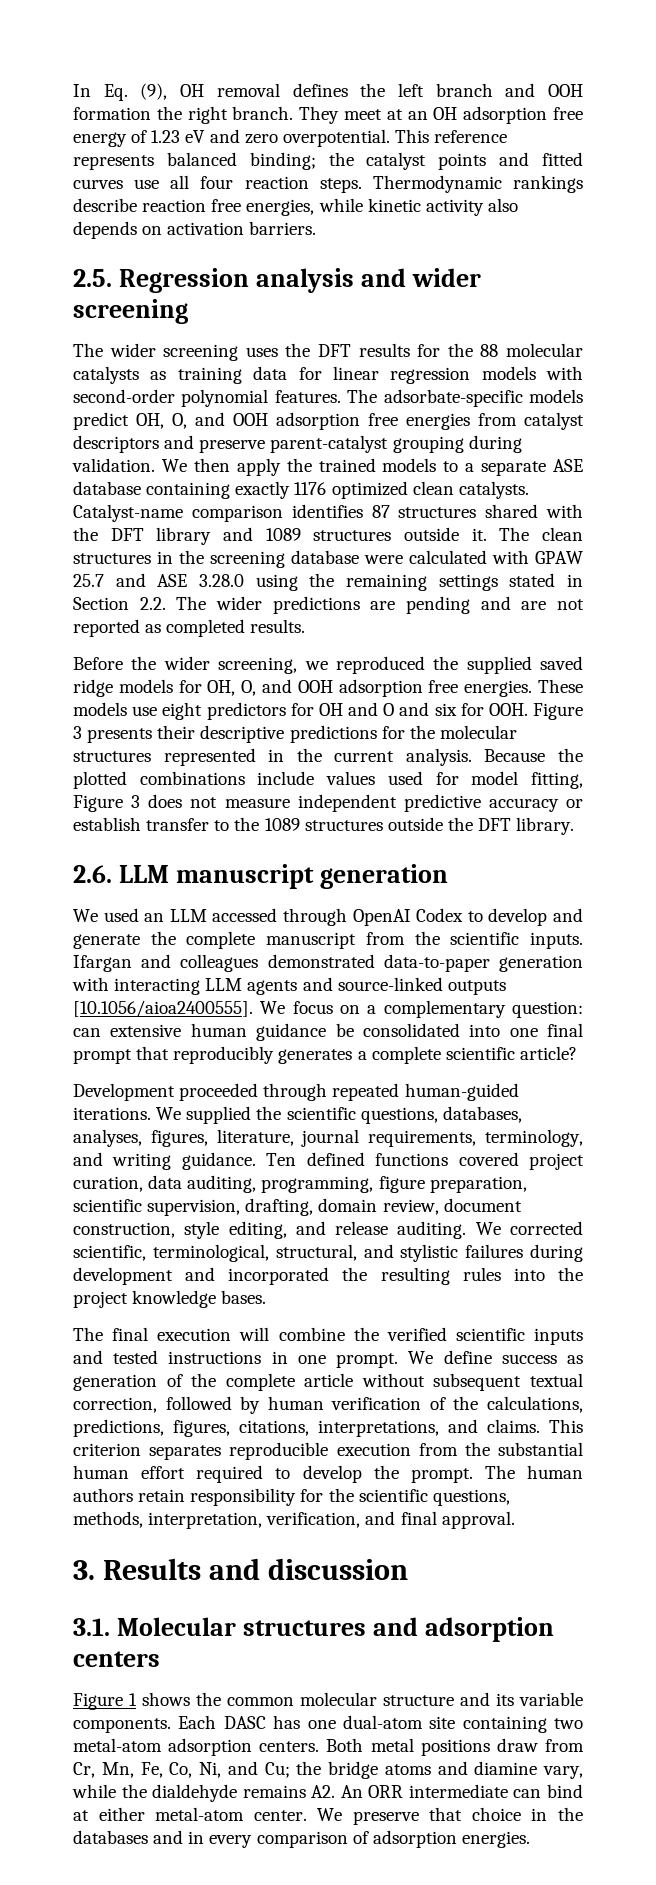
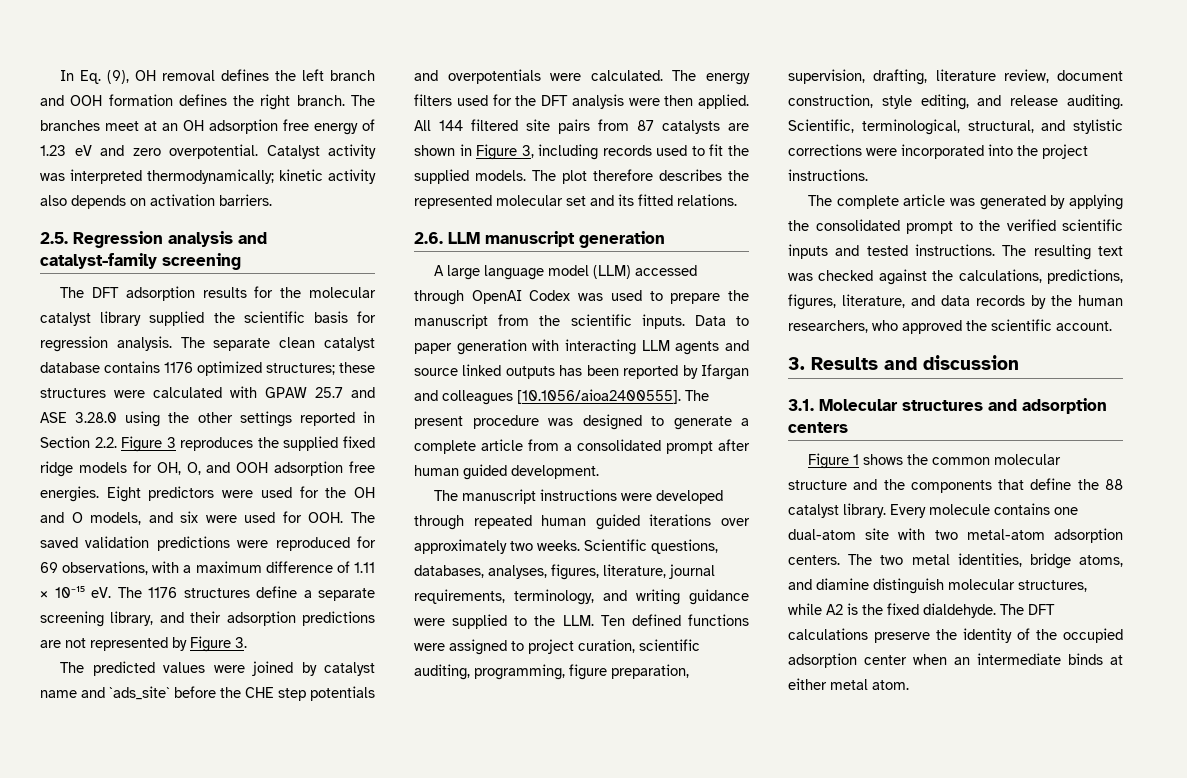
(151, 113) none -> [178,94,227,106] defines
[299,106,340,124] They -> [350,95,375,106] [40,120,100,131] The branches
[394,129,508,143] [73,152,584,170] [73,175,583,193] [73,198,363,216] This reference represents balanced binding; the catalyst points and fitted curves use all four reaction steps. Thermodynamic rankings describe reaction free energies, while -> [266,144,376,159] [40,169,274,184] Catalyst activity was interpreted thermodynamically;
[411,268,481,287] wider -> [40,253,157,269] catalyst-family
[109,343,584,361] [73,366,583,384] [73,389,583,407] [73,412,584,430] [73,435,522,453] [72,458,583,476] [73,481,529,499] [73,504,583,522] [73,527,583,545] [73,550,359,568] wider screening uses the DFT results for the 88 molecular catalysts as training data for linear regression models with second-order polynomial features. The adsorbate-specific models predict OH, O, and OOH adsorption free energies from catalyst descriptors and preserve parent-catalyst grouping during validation. We then apply the trained models to a separate ASE database containing exactly 1176 optimized clean catalysts. Catalyst-name comparison identifies 87 structures shared with the DFT library and 1089 structures outside it. The clean structures in the screening database -> [91,286,376,301] [40,311,376,326] [40,336,376,352] [40,361,375,376] [40,388,106,398] DFT adsorption results for the molecular catalyst library supplied the scientific basis for regression analysis. The separate clean catalyst database contains 1176 optimized structures; these structures
[346,573,583,591] [73,596,584,614] [73,619,306,637] [73,656,583,674] remaining settings stated in Section 2.2. The wider predictions are pending and are not reported as completed results. // Before the wider screening, we reproduced the supplied saved -> [197,411,375,427] [40,436,375,452] other settings reported in Section 2.2. Figure 3 reproduces the supplied fixed
[538,679,584,693] [73,702,314,720] These models use eight predictors for -> [106,486,347,502] Eight predictors were used for the
(395, 709) none -> [90,512,142,525] models,
[460,703,583,720] [73,725,517,743] [73,748,583,766] [73,771,583,789] [73,794,583,812] [73,817,575,835] [73,864,448,889] [73,908,584,926] [73,931,256,949] for OOH. Figure 3 presents their descriptive predictions for the molecular structures represented in the current analysis. Because the plotted combinations include values used for model fitting, Figure 3 does not measure independent predictive accuracy or establish transfer to the 1089 structures outside the DFT library. // 2.6. LLM manuscript generation // We used an LLM accessed through OpenAI Codex to develop and generate the complete -> [205,511,375,523] [40,536,376,551] [40,561,375,575] [40,586,375,601] [40,611,375,627] [40,636,247,652] [60,661,375,676] [40,686,375,701] [414,69,750,85] [414,94,749,109] [414,119,749,134] [414,144,749,160] [414,169,749,184] [414,194,737,209] [414,231,665,248] [434,265,698,280] [414,290,749,305] were used for OOH. The saved validation predictions were reproduced for 69 observations, with a maximum difference of 1.11 × 10⁻¹⁵ eV. The 1176 structures define a separate screening library, and their adsorption predictions are not represented by Figure 3. // The predicted values were joined by catalyst name and `ads_site` before the CHE step potentials and overpotentials were calculated. The energy filters used for the DFT analysis were then applied. All 144 filtered site pairs from 87 catalysts are shown in Figure 3, including records used to fit the supplied models. The plot therefore describes the represented molecular set and its fitted relations. // 2.6. LLM manuscript generation // A large language model (LLM) accessed through OpenAI Codex was used to prepare the
[73,954,490,972] Ifargan and colleagues demonstrated data-to-paper -> [694,315,749,326] [414,343,452,354] Data to paper
[337,977,506,995] [73,1000,583,1018] [73,1023,583,1041] [73,1046,577,1064] [73,1083,519,1101] [73,1106,356,1124] source-linked outputs [10.1056/aioa2400555]. We focus on a complementary question: can extensive human guidance be consolidated into one final prompt that reproducibly generates a complete scientific article? // Development proceeded through repeated human-guided iterations. We supplied the scientific -> [414,364,749,380] [414,389,709,405] [414,414,749,430] [414,439,750,454] [414,464,599,480] [434,489,724,504] [414,514,750,530] [414,539,647,554] source linked outputs has been reported by Ifargan and colleagues [10.1056/aioa2400555]. The present procedure was designed to generate a complete article from a consolidated prompt after human guided development. // The manuscript instructions were developed through repeated human guided iterations over approximately two weeks. Scientific
[181,1152,519,1170] guidance. Ten defined functions covered -> [689,589,749,605] [414,614,749,629] [414,639,524,655] guidance were supplied to the LLM. Ten defined functions were assigned to
[148,1175,183,1189] data -> [639,639,700,651] scientific
[73,1199,142,1212] scientific -> (689, 671) none
[318,1198,378,1212] domain -> [935,69,996,81] literature
[475,1221,583,1235] [73,1245,146,1261] We corrected scientific, -> [788,119,854,133] Scientific,
[465,1244,583,1262] [73,1267,501,1285] failures during development and incorporated the resulting rules -> [788,144,984,159] corrections were incorporated
[132,1290,267,1308] [73,1327,345,1341] knowledge bases. // The final execution will combine -> [788,169,868,181] [808,194,1123,210] [788,219,973,234] instructions. // The complete article was generated by applying the consolidated prompt to
[168,1350,583,1368] [73,1373,583,1391] [73,1396,583,1414] [73,1419,583,1437] [73,1442,584,1460] [73,1465,583,1483] [73,1488,510,1506] [73,1511,515,1529] instructions in one prompt. We define success as generation of the complete article without subsequent textual correction, followed by human verification of the calculations, predictions, figures, citations, interpretations, and claims. This criterion separates reproducible execution from the substantial human effort required to develop the prompt. The human authors retain responsibility for the scientific questions, methods, interpretation, verification, and final approval. -> [915,244,1123,260] [788,269,1123,285] [788,294,1123,310] [788,319,1112,334] instructions. The resulting text was checked against the calculations, predictions, figures, literature, and data records by the human researchers, who approved the scientific account.
[496,1692,583,1706] [73,1715,301,1733] its variable components. Each DASC has -> [883,478,1123,493] [788,503,1050,518] the components that define the 88 catalyst library. Every molecule contains
[462,1716,547,1733] containing -> [898,528,926,540] with
[326,1738,585,1756] [73,1761,583,1779] [72,1784,583,1802] [73,1807,583,1825] [73,1830,530,1848] Both metal positions draw from Cr, Mn, Fe, Co, Ni, and Cu; the bridge atoms and diamine vary, while the dialdehyde remains A2. An ORR intermediate can bind at either metal-atom center. We preserve that choice in the databases and in every comparison of adsorption energies. -> [848,553,1123,569] [788,578,1087,594] [788,603,1055,618] [788,628,1123,643] [788,653,1123,668] [788,678,909,690] The two metal identities, bridge atoms, and diamine distinguish molecular structures, while A2 is the fixed dialdehyde. The DFT calculations preserve the identity of the occupied adsorption center when an intermediate binds at either metal atom.

